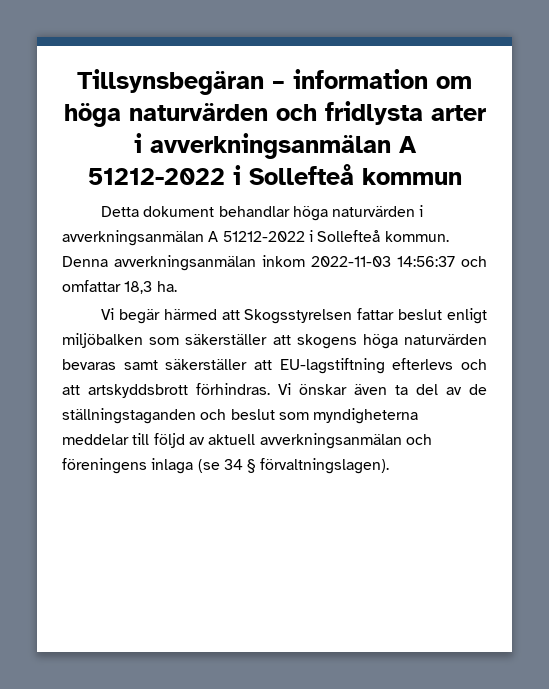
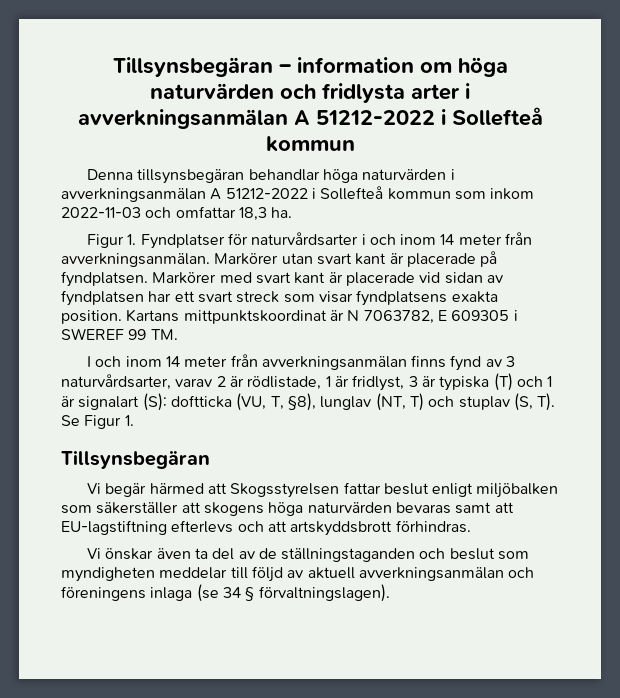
[100,206,215,217] Detta dokument -> [86,169,245,184] Denna tillsynsbegäran
[384,231,449,242] [62,255,256,271] kommun. Denna avverkningsanmälan -> [387,188,486,200] kommun som
[397,256,455,267] 14:56:37 -> (141, 212) none
(177, 286) none -> [86,232,533,249] [61,251,498,267] [61,271,503,287] [61,290,498,306] [61,309,518,324] [61,328,178,340] [86,354,516,371] [61,373,553,391] [61,393,556,411] [61,415,134,429] [61,450,210,469] // Figur 1. Fyndplatser för naturvårdsarter i och inom 14 meter från avverkningsanmälan. Markörer utan svart kant är placerade på fyndplatsen. Markörer med svart kant är placerade vid sidan av fyndplatsen har ett svart streck som visar fyndplatsens exakta position. Kartans mittpunktskoordinat är N 7063782, E 609305 i SWEREF 99 TM. // I och inom 14 meter från avverkningsanmälan finns fynd av 3 naturvårdsarter, varav 2 är rödlistade, 1 är fridlyst, 3 är typiska (T) och 1 är signalart (S): doftticka (VU, T, §8), lunglav (NT, T) och stuplav (S, T). Se Figur 1. // Tillsynsbegäran
[165,359,248,370] säkerställer -> (492, 508) none
(270, 389) none -> (471, 526) //
[313,408,419,424] myndigheterna -> [61,567,155,582] myndigheten

